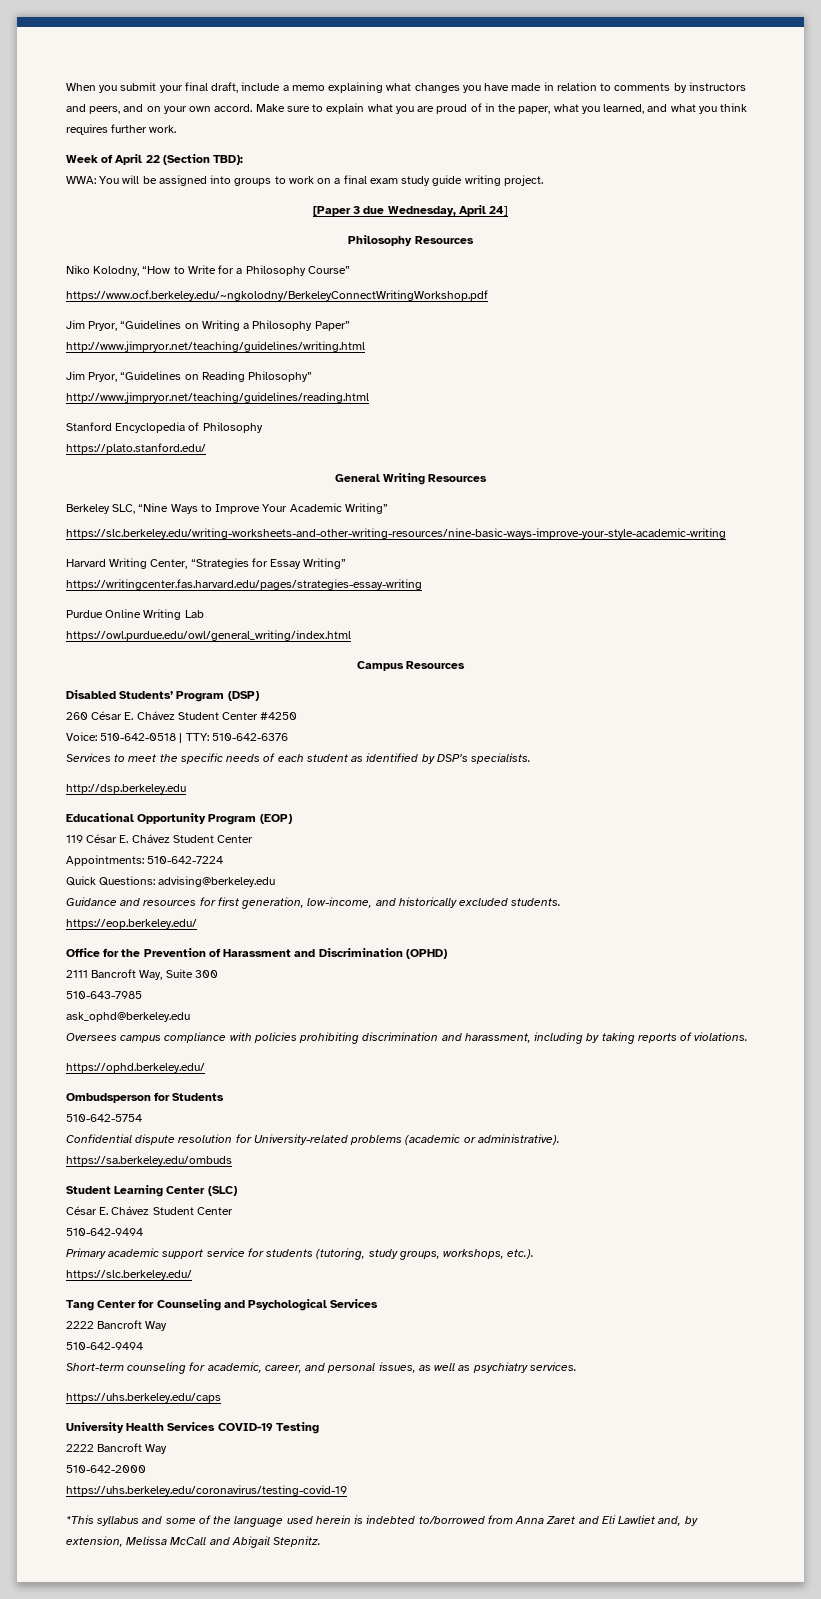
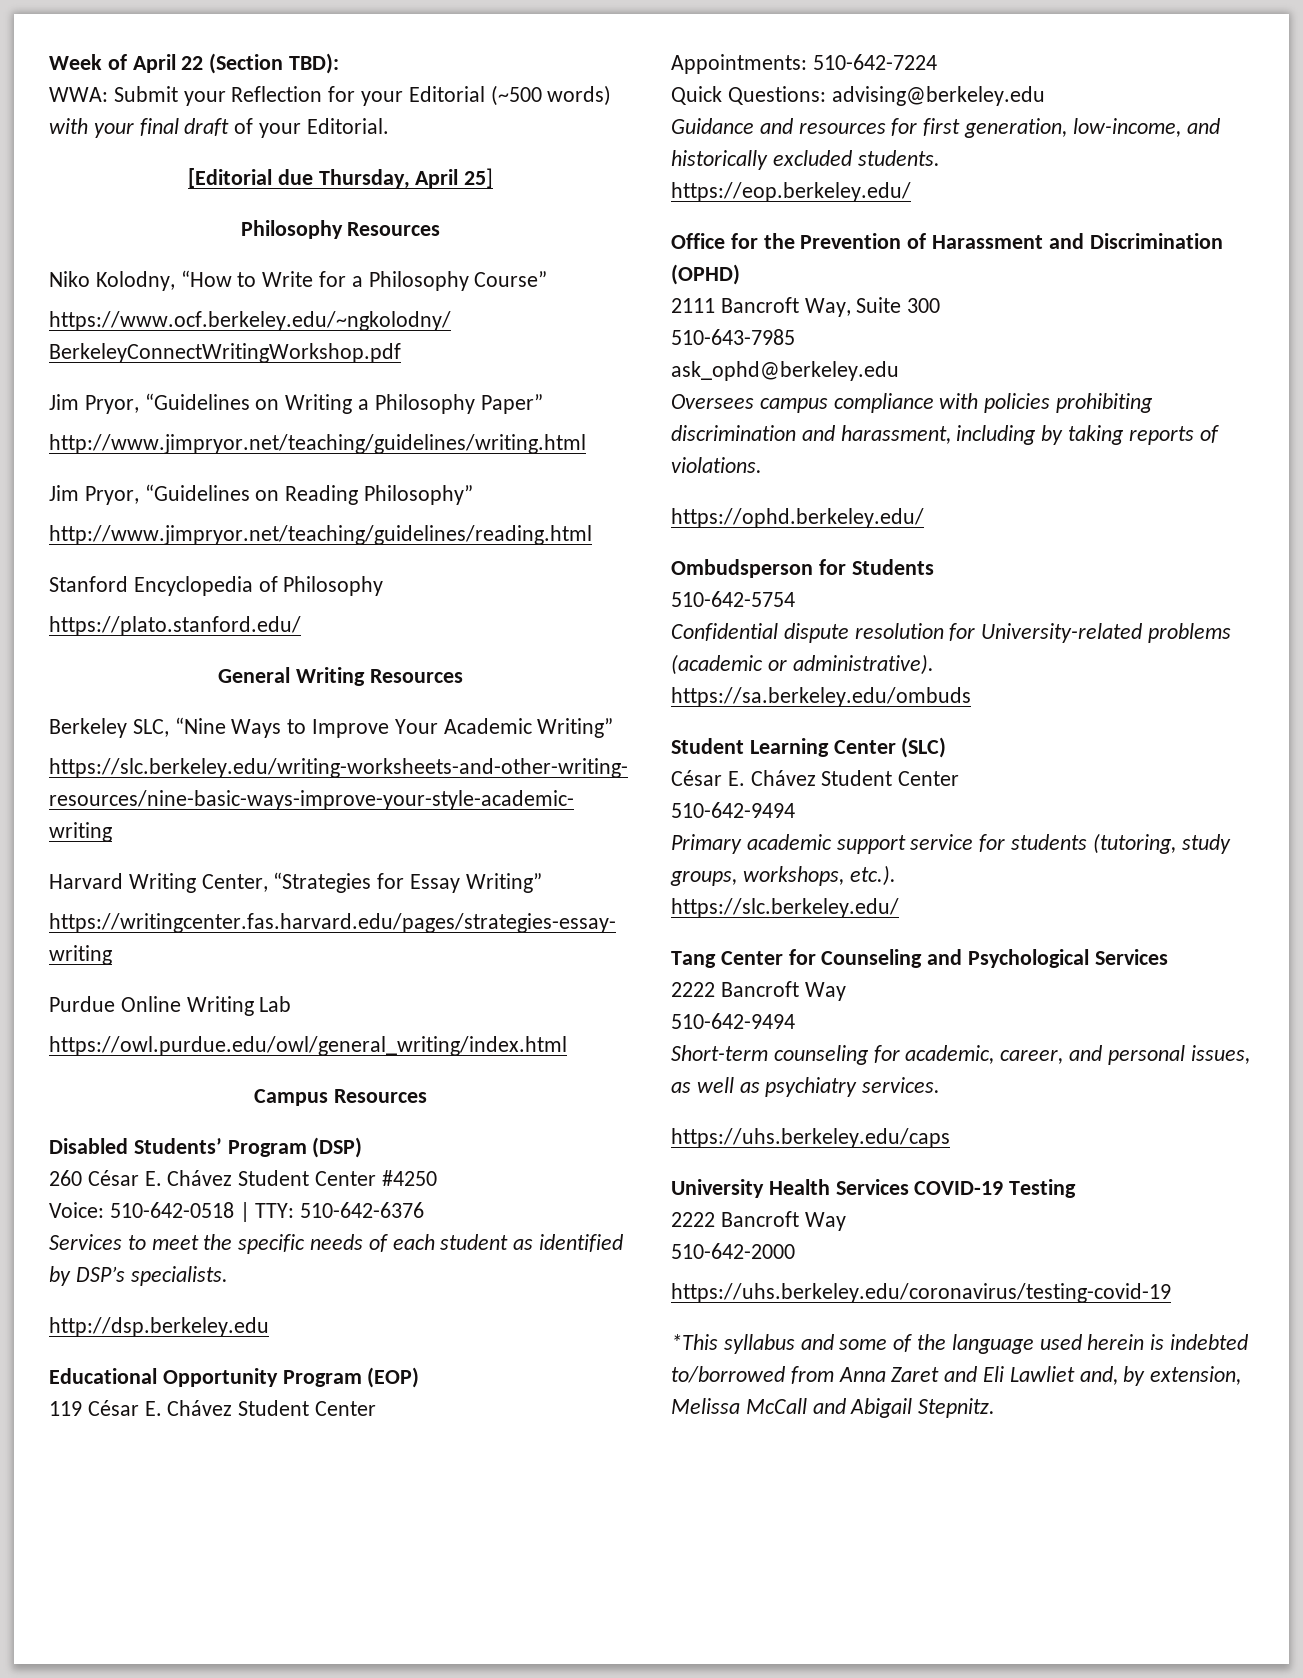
[66,82,746,93] [66,103,748,114] [66,124,177,135] When you submit your final draft, include a memo explaining what changes you have made in relation to comments by instructors and peers, and on your own accord. Make sure to explain what you are proud of in the paper, what you learned, and what you think requires further work. // -> (49, 62) none
[99,175,543,186] [312,205,509,216] You will be assigned into groups to work on a final exam study guide writing project. // [Paper 3 due Wednesday, April 24] -> [113,85,612,106] [49,118,389,138] [187,168,494,189] Submit your Reflection for your Editorial (~500 words) with your final draft of your Editorial. // [Editorial due Thursday, April 25]

